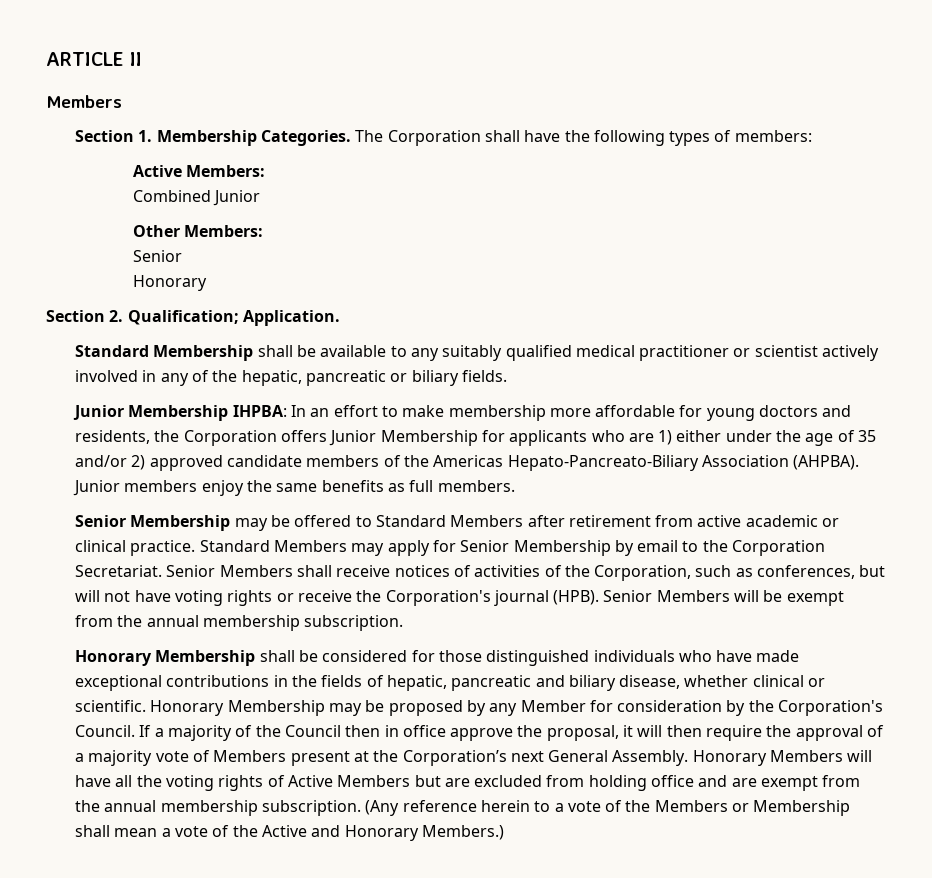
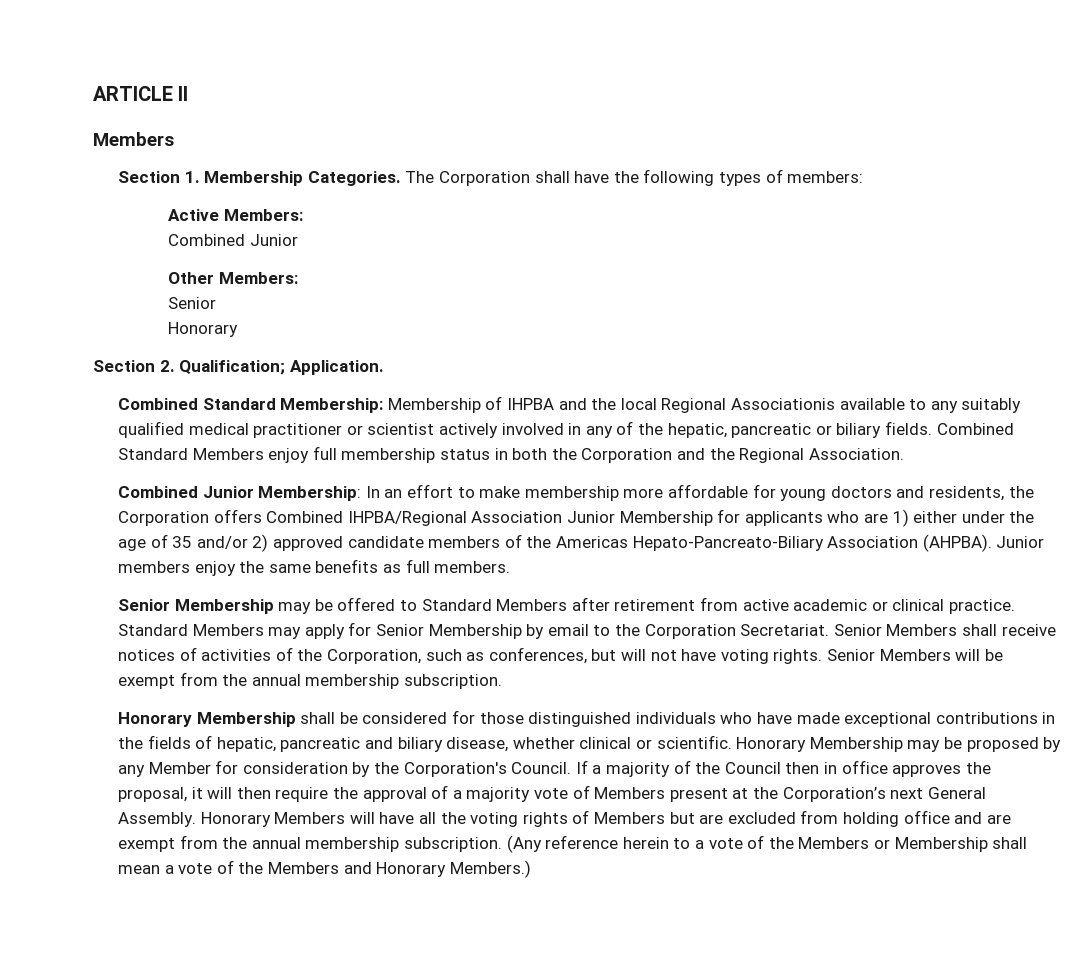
[74,345,316,361] Standard Membership shall be -> [118,396,836,413] Combined Standard Membership: Membership of IHPBA and the local Regional Associationis
[72,405,287,421] // Junior Membership IHPBA: -> [936,423,1014,435] [118,446,904,463] [118,486,362,501] Combined Standard Members enjoy full membership status in both the Corporation and the Regional Association. // Combined Junior Membership:
(327, 436) none -> [266,511,563,526] Combined IHPBA/Regional Association
[227,590,600,606] rights or receive the Corporation's journal (HPB). -> [773,649,823,664] rights.
[450,728,514,741] approve -> [892,764,962,777] approves
[287,775,333,787] Active -> (590, 817) none
[261,825,307,837] Active -> [268,862,340,874] Members

